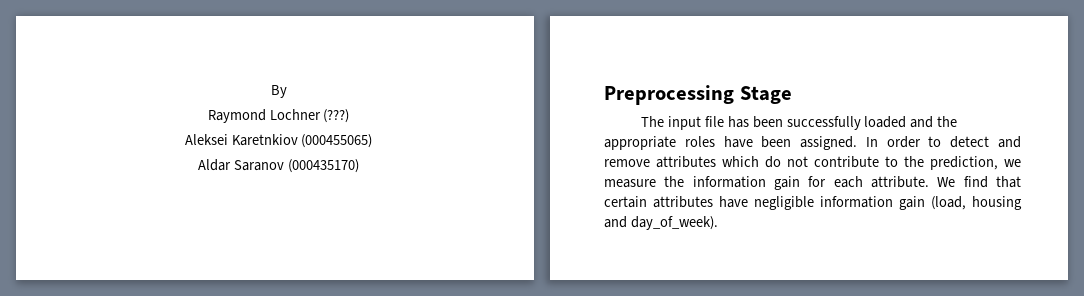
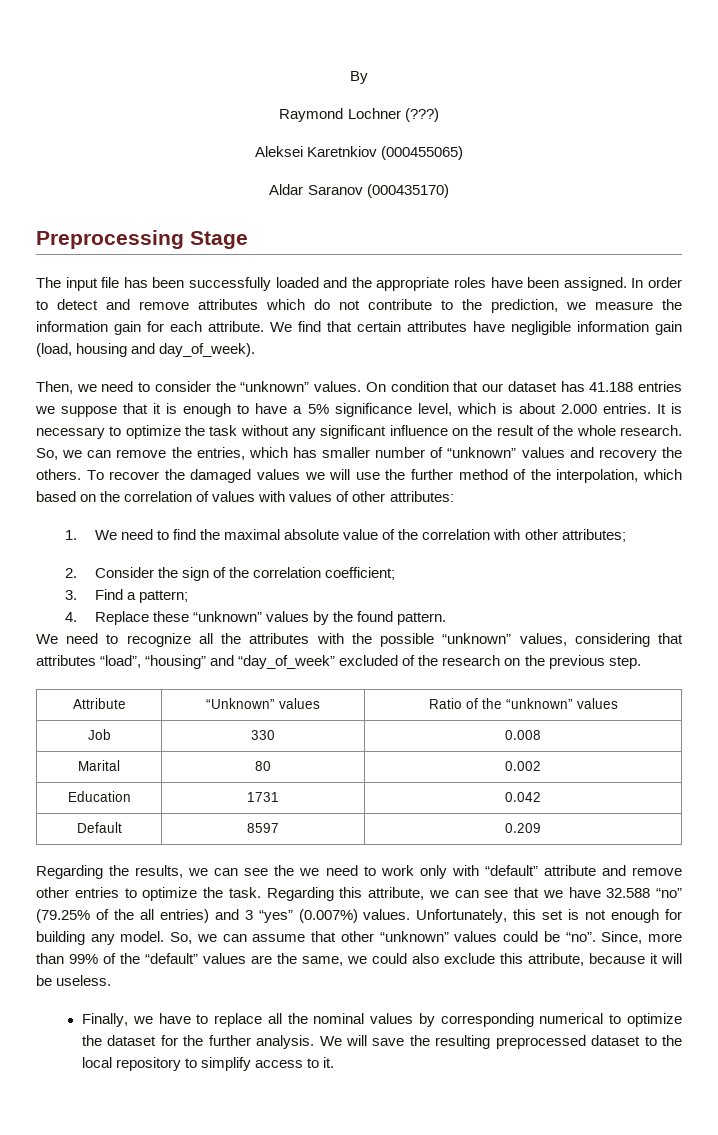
(718, 223) none -> [36,381,683,394] [35,403,682,417] [36,425,682,439] [36,447,682,461] [36,469,683,483] [36,491,454,502] [65,529,626,542] [65,567,396,581] [65,589,188,603] [65,611,447,625] [36,633,683,647] [36,655,641,669] [72,698,126,709] [206,698,320,709] [428,698,618,709] [87,729,111,740] [251,730,275,740] [505,730,541,740] [78,760,120,771] [255,761,271,771] [505,761,541,771] [67,791,131,802] [247,792,279,802] [505,792,541,802] [76,822,122,833] [247,823,279,833] [505,823,541,833] [36,865,682,879] [36,887,682,901] [36,909,682,923] [36,931,683,945] [36,953,682,966] [36,975,112,986] [81,1013,682,1027] [81,1035,683,1049] [81,1057,335,1071] // Then, we need to consider the “unknown” values. On condition that our dataset has 41.188 entries we suppose that it is enough to have a 5% significance level, which is about 2.000 entries. It is necessary to optimize the task without any significant influence on the result of the whole research. So, we can remove the entries, which has smaller number of “unknown” values and recovery the others. To recover the damaged values we will use the further method of the interpolation, which based on the correlation of values with values of other attributes: // 1. We need to find the maximal absolute value of the correlation with other attributes; // 2. Consider the sign of the correlation coefficient; // 3. Find a pattern; // 4. Replace these “unknown” values by the found pattern. // We need to recognize all the attributes with the possible “unknown” values, considering that attributes “load”, “housing” and “day_of_week” excluded of the research on the previous step. // Attribute | “Unknown” values | Ratio of the “unknown” values // Job | 330 | 0.008 // Marital | 80 | 0.002 // Education | 1731 | 0.042 // Default | 8597 | 0.209 // Regarding the results, we can see the we need to work only with “default” attribute and remove other entries to optimize the task. Regarding this attribute, we can see that we have 32.588 “no” (79.25% of the all entries) and 3 “yes” (0.007%) values. Unfortunately, this set is not enough for building any model. So, we can assume that other “unknown” values could be “no”. Since, more than 99% of the “default” values are the same, we could also exclude this attribute, because it will be useless. // Finally, we have to replace all the nominal values by corresponding numerical to optimize the dataset for the further analysis. We will save the resulting preprocessed dataset to the local repository to simplify access to it.

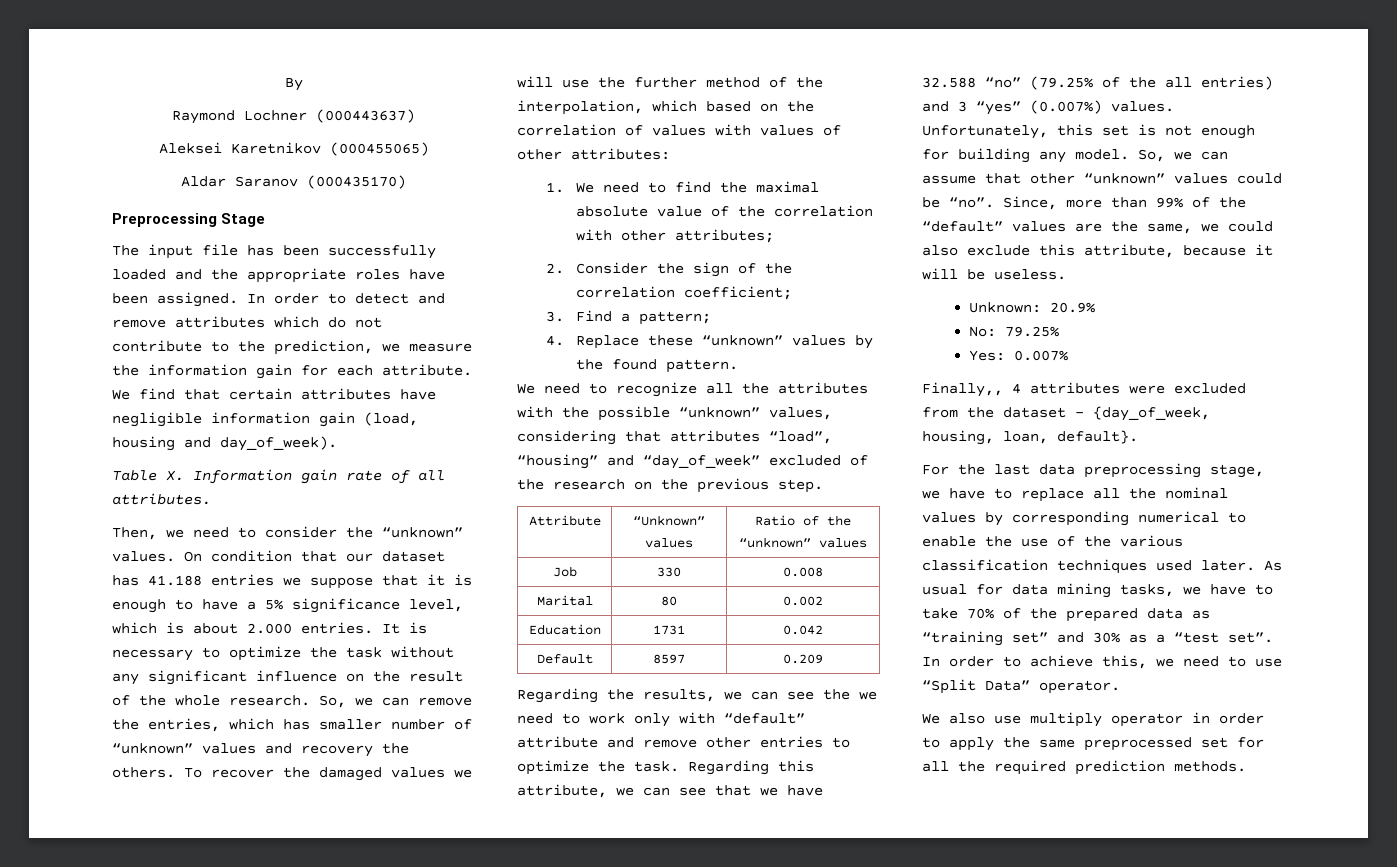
[404,108,439,122] (???) -> [316,109,415,123] (000443637)
[307,146,377,157] Karetnkiov -> [230,142,321,154] Karetnikov
(256, 350) none -> [112,469,445,484] [112,493,211,505] // Table X. Information gain rate of all attributes.
[81,1013,128,1027] Finally, -> [968,302,1095,313] [968,326,1059,337] [968,350,1068,361] [922,382,1246,397] [922,406,1210,421] [922,430,1138,445] [922,463,1264,478] Unknown: 20.9% // No: 79.25% // Yes: 0.007% // Finally,, 4 attributes were excluded from the dataset - {day_of_week, housing, loan, default}. // For the last data preprocessing stage,
[627,1013,682,1027] [81,1035,683,1049] [81,1057,335,1071] optimize the dataset for the further analysis. We will save the resulting preprocessed dataset to the local repository to simplify access to it. -> [922,535,1183,547] [922,559,1282,574] [922,583,1273,598] [922,608,1210,622] [922,631,1273,646] [922,655,1282,669] [922,679,1120,694] [922,712,1264,727] [922,737,1264,751] [922,760,1246,775] enable the use of the various classification techniques used later. As usual for data mining tasks, we have to take 70% of the prepared data as “training set” and 30% as a “test set”. In order to achieve this, we need to use “Split Data” operator. // We also use multiply operator in order to apply the same preprocessed set for all the required prediction methods.

